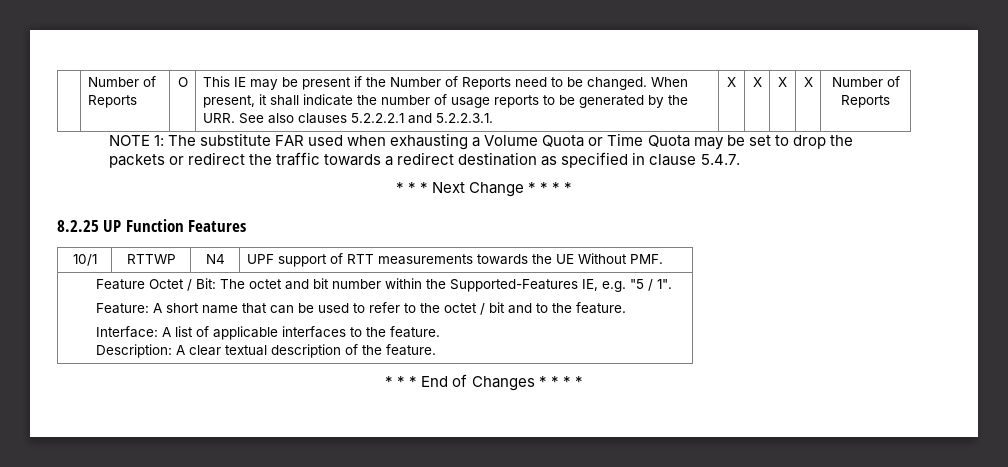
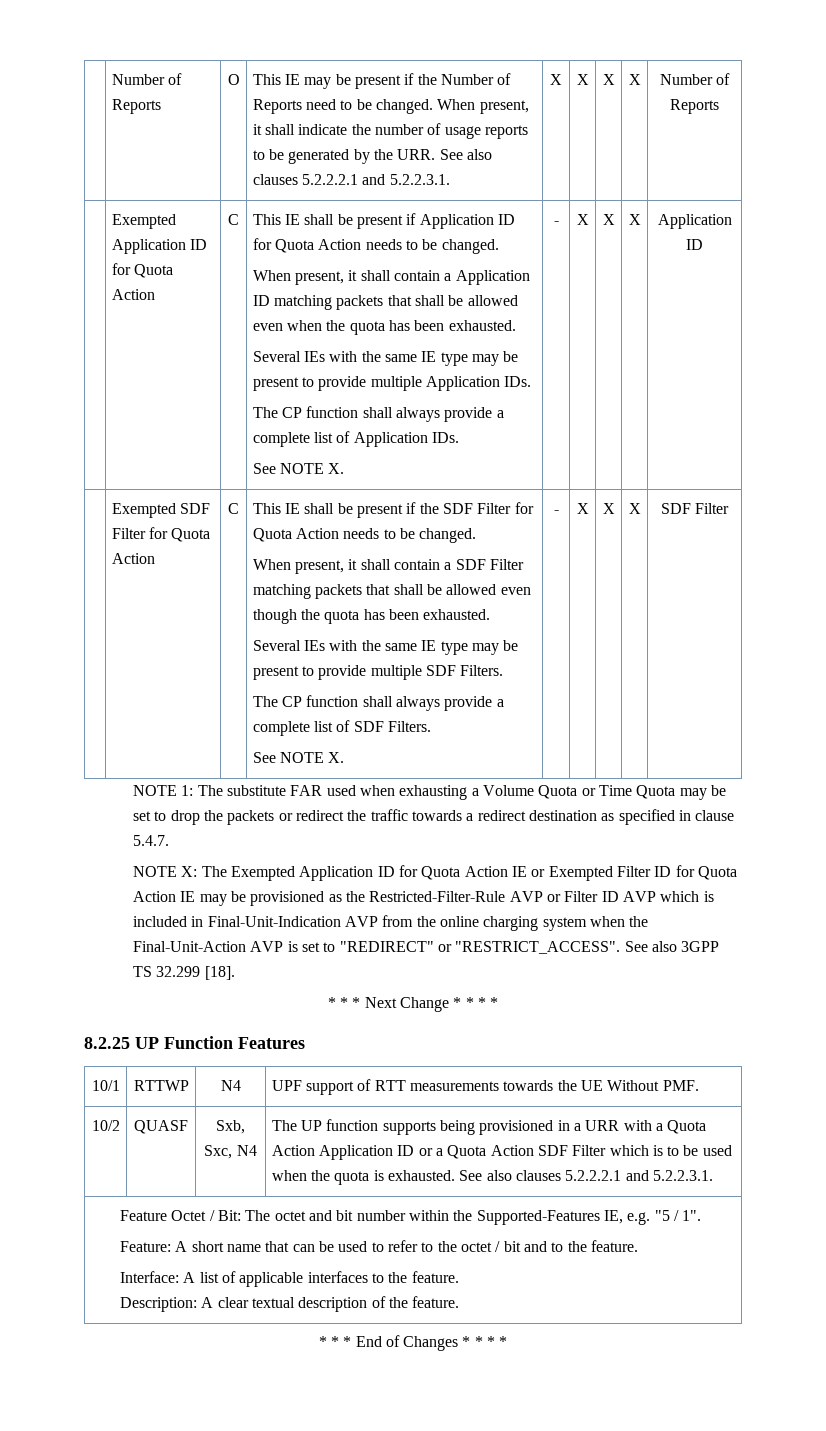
(890, 101) none -> [111,214,176,229] [111,239,207,254] [111,263,173,278] [111,289,155,300] [228,214,239,225] [252,213,515,229] [252,238,499,254] [252,270,530,285] [252,295,518,310] [252,320,516,335] [252,351,519,366] [252,376,532,391] [252,406,504,422] [252,431,459,447] [252,463,345,474] [553,221,559,225] [576,214,589,225] [602,214,615,225] [628,214,641,225] [657,214,732,229] [686,239,703,250] [111,503,210,518] [111,527,211,542] [111,553,155,564] [228,503,239,514] [252,502,534,518] [252,528,477,543] [252,559,524,574] [252,584,531,599] [252,609,491,624] [252,640,519,655] [252,665,504,680] [252,695,504,711] [252,720,431,736] [252,752,345,763] [553,510,559,514] [576,503,589,514] [602,503,615,514] [628,503,641,514] [660,503,730,514] // | Exempted Application ID for Quota Action | C | This IE shall be present if Application ID for Quota Action needs to be changed. // When present, it shall contain a Application ID matching packets that shall be allowed even when the quota has been exhausted. // Several IEs with the same IE type may be present to provide multiple Application IDs. // The CP function shall always provide a complete list of Application IDs. // See NOTE X. | - | X | X | X | Application ID // | Exempted SDF Filter for Quota Action | C | This IE shall be present if the SDF Filter for Quota Action needs to be changed. // When present, it shall contain a SDF Filter matching packets that shall be allowed even though the quota has been exhausted. // Several IEs with the same IE type may be present to provide multiple SDF Filters. // The CP function shall always provide a complete list of SDF Filters. // See NOTE X. | - | X | X | X | SDF Filter
(740, 159) none -> [133,865,737,881] [133,891,714,906] [133,915,649,931] [133,941,720,954] [133,966,235,980] // NOTE X: The Exempted Application ID for Quota Action IE or Exempted Filter ID for Quota Action IE may be provisioned as the Restricted-Filter-Rule AVP or Filter ID AVP which is included in Final-Unit-Indication AVP from the online charging system when the Final-Unit-Action AVP is set to "REDIRECT" or "RESTRICT_ACCESS". See also 3GPP TS 32.299 [18].
(663, 259) none -> [91,1120,120,1131] [134,1120,188,1134] [216,1120,245,1134] [204,1145,257,1159] [271,1119,707,1135] [271,1145,732,1160] [271,1170,713,1185] // 10/2 | QUASF | Sxb, Sxc, N4 | The UP function supports being provisioned in a URR with a Quota Action Application ID or a Quota Action SDF Filter which is to be used when the quota is exhausted. See also clauses 5.2.2.2.1 and 5.2.2.3.1.

